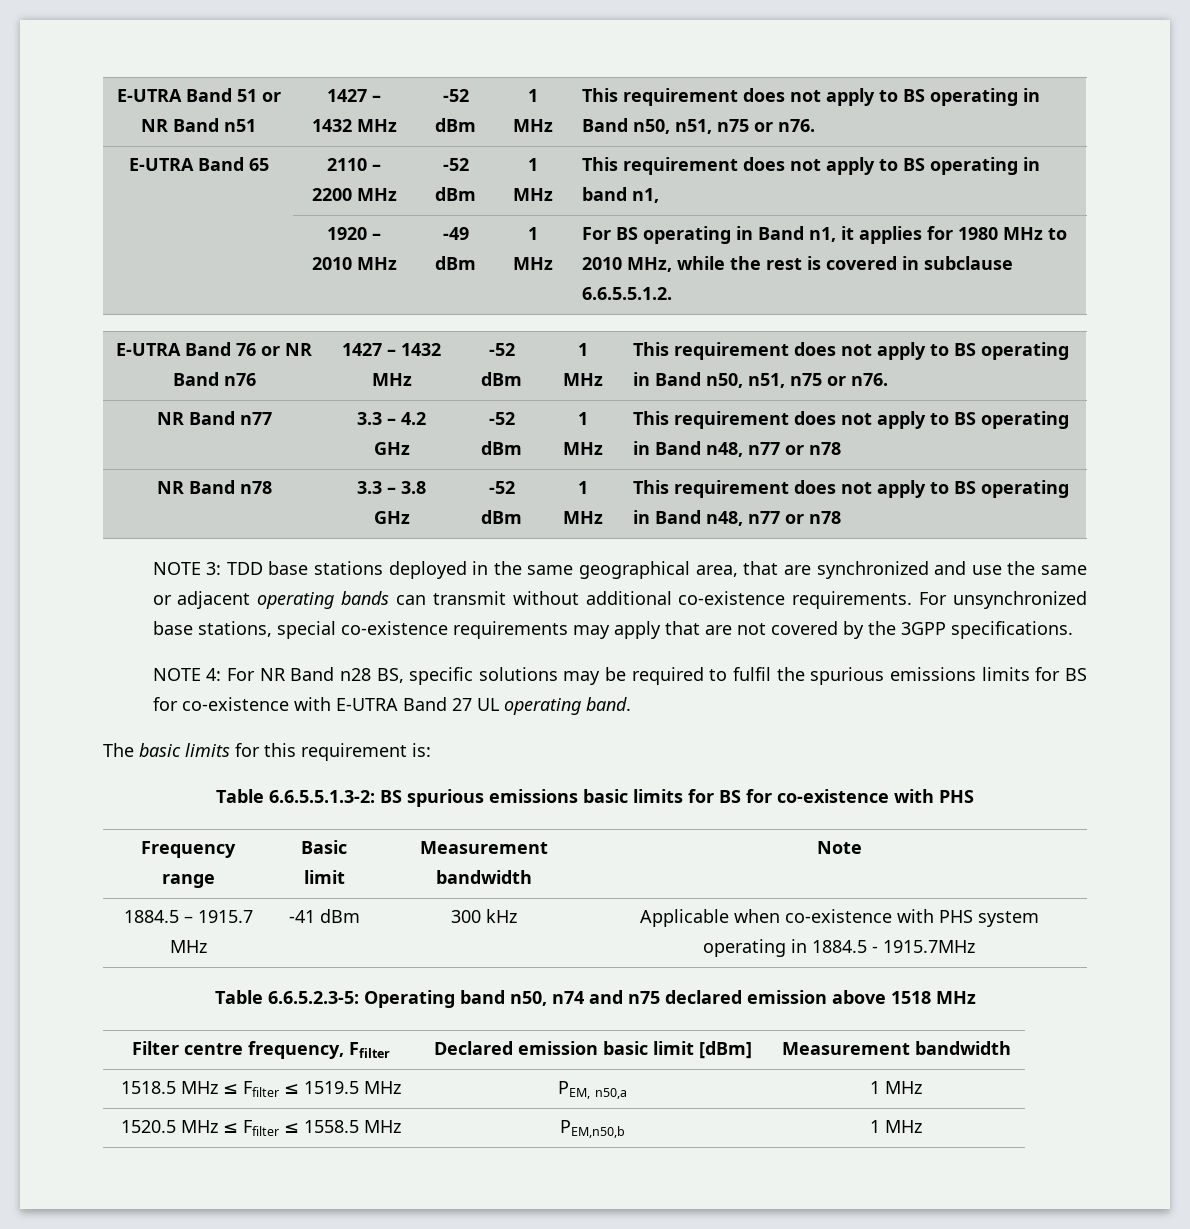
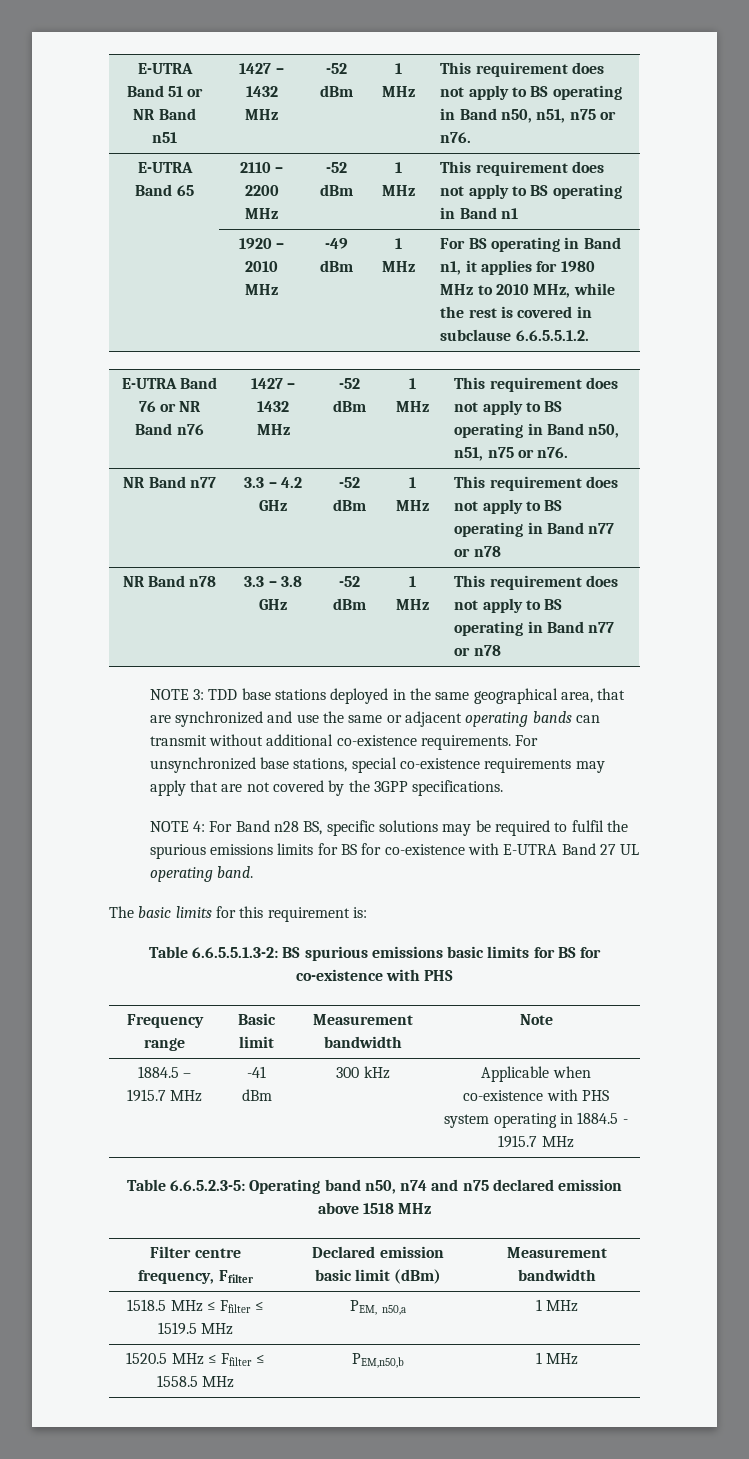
[581,187,659,203] band n1, -> [459,207,518,219] Band n1
[705,442,743,457] n48, -> (584, 528) none
[705,511,743,526] n48, -> (584, 627) none
[259,668,285,681] NR -> (233, 826) none
[883,940,975,953] 1915.7MHz -> [498,1135,574,1148] 1915.7 MHz
[698,1041,752,1059] [dBm] -> [394,1269,442,1284] (dBm)

